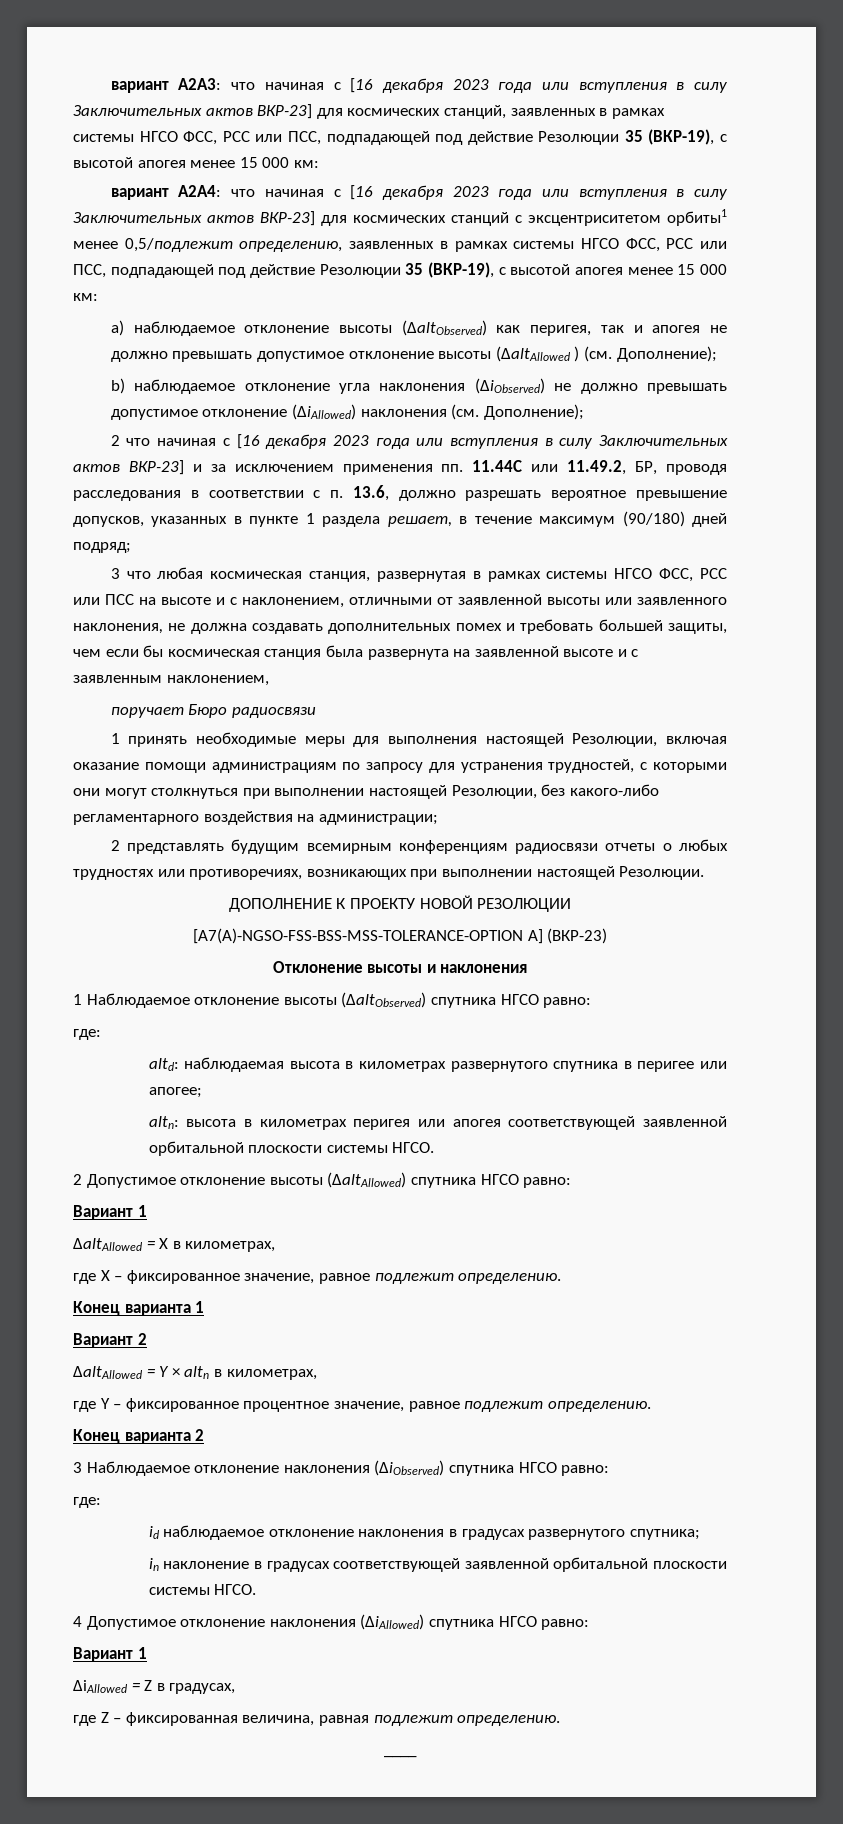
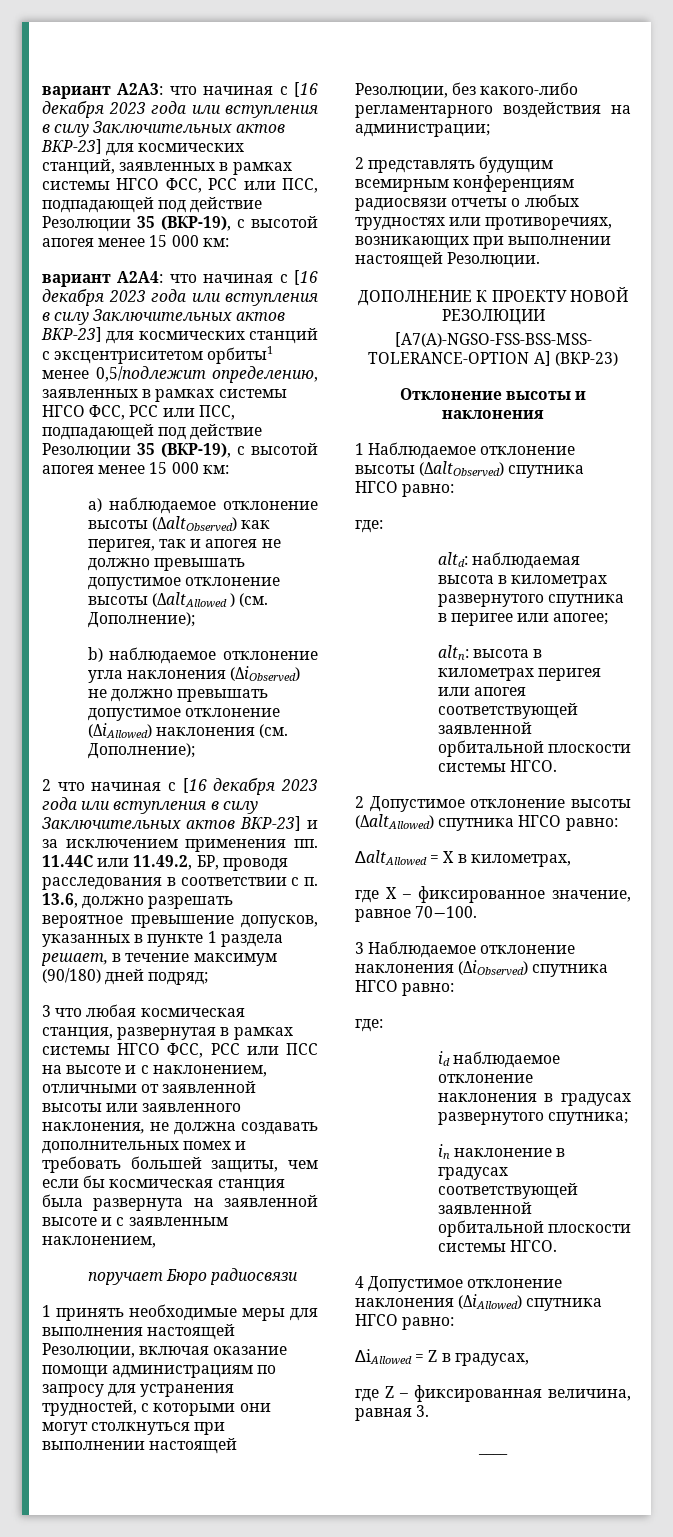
[73,1205,147,1220] // Вариант 1 -> (618, 824) none
[374,1273,562,1284] [73,1301,205,1316] [73,1333,147,1348] [73,1366,317,1380] [73,1398,651,1412] [73,1429,205,1444] подлежит определению. // Конец варианта 1 // Вариант 2 // ∆altAllowed = Y × altn в километрах, // где Y – фиксированное процентное значение, равное подлежит определению. // Конец варианта 2 -> [415,906,478,918] 70−100.
[73,1647,147,1662] // Вариант 1 -> (455, 1323) none
[373,1715,561,1726] подлежит определению. -> [416,1405,430,1417] 3.

